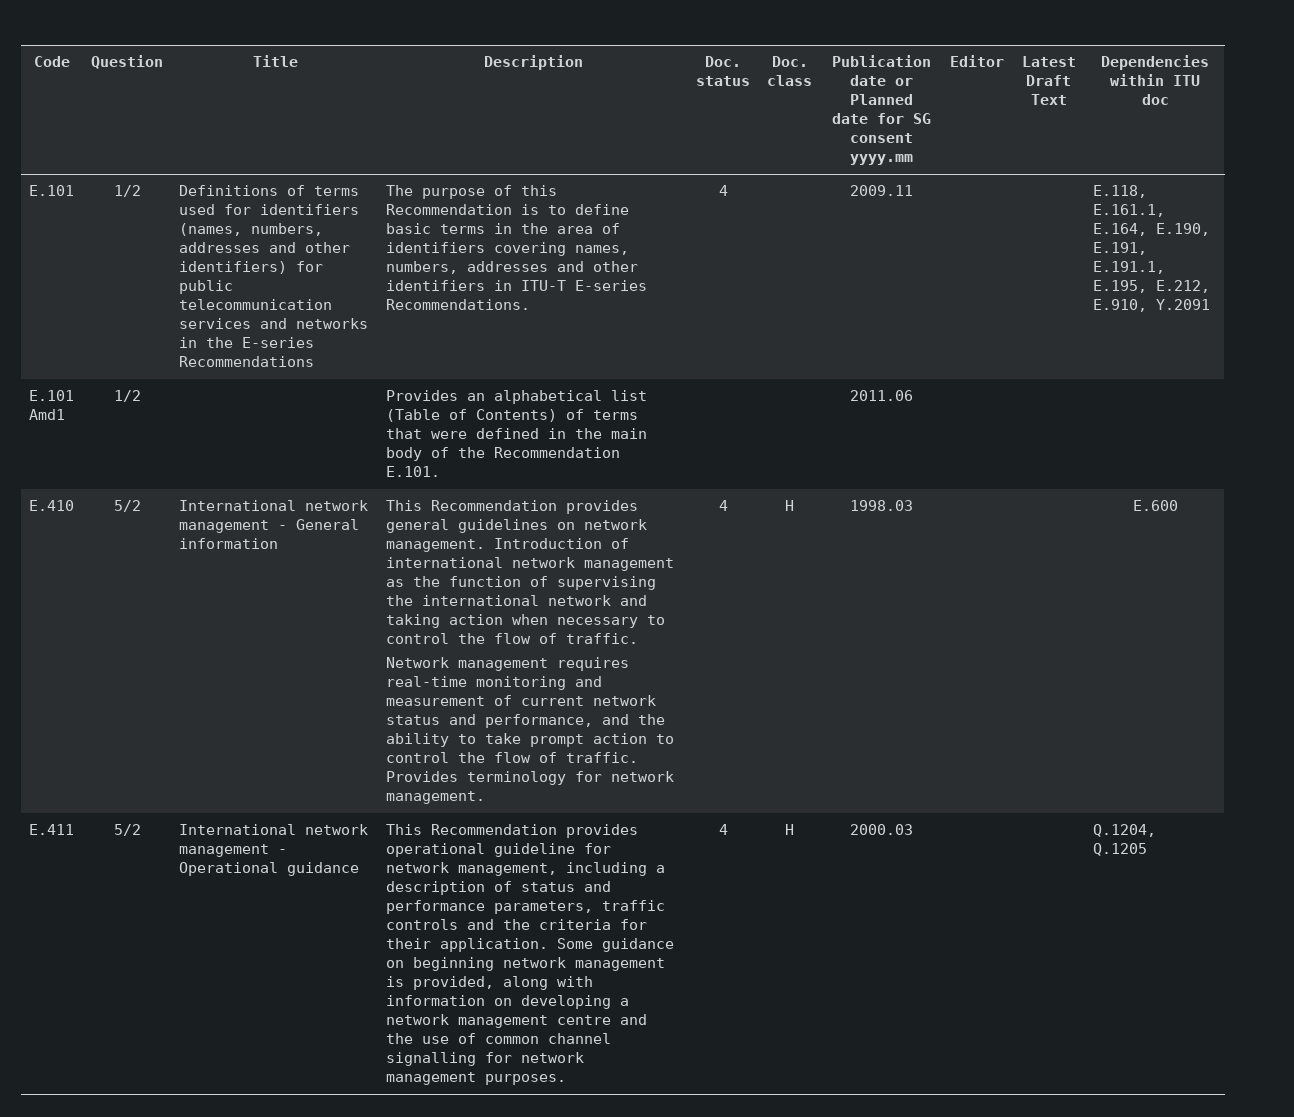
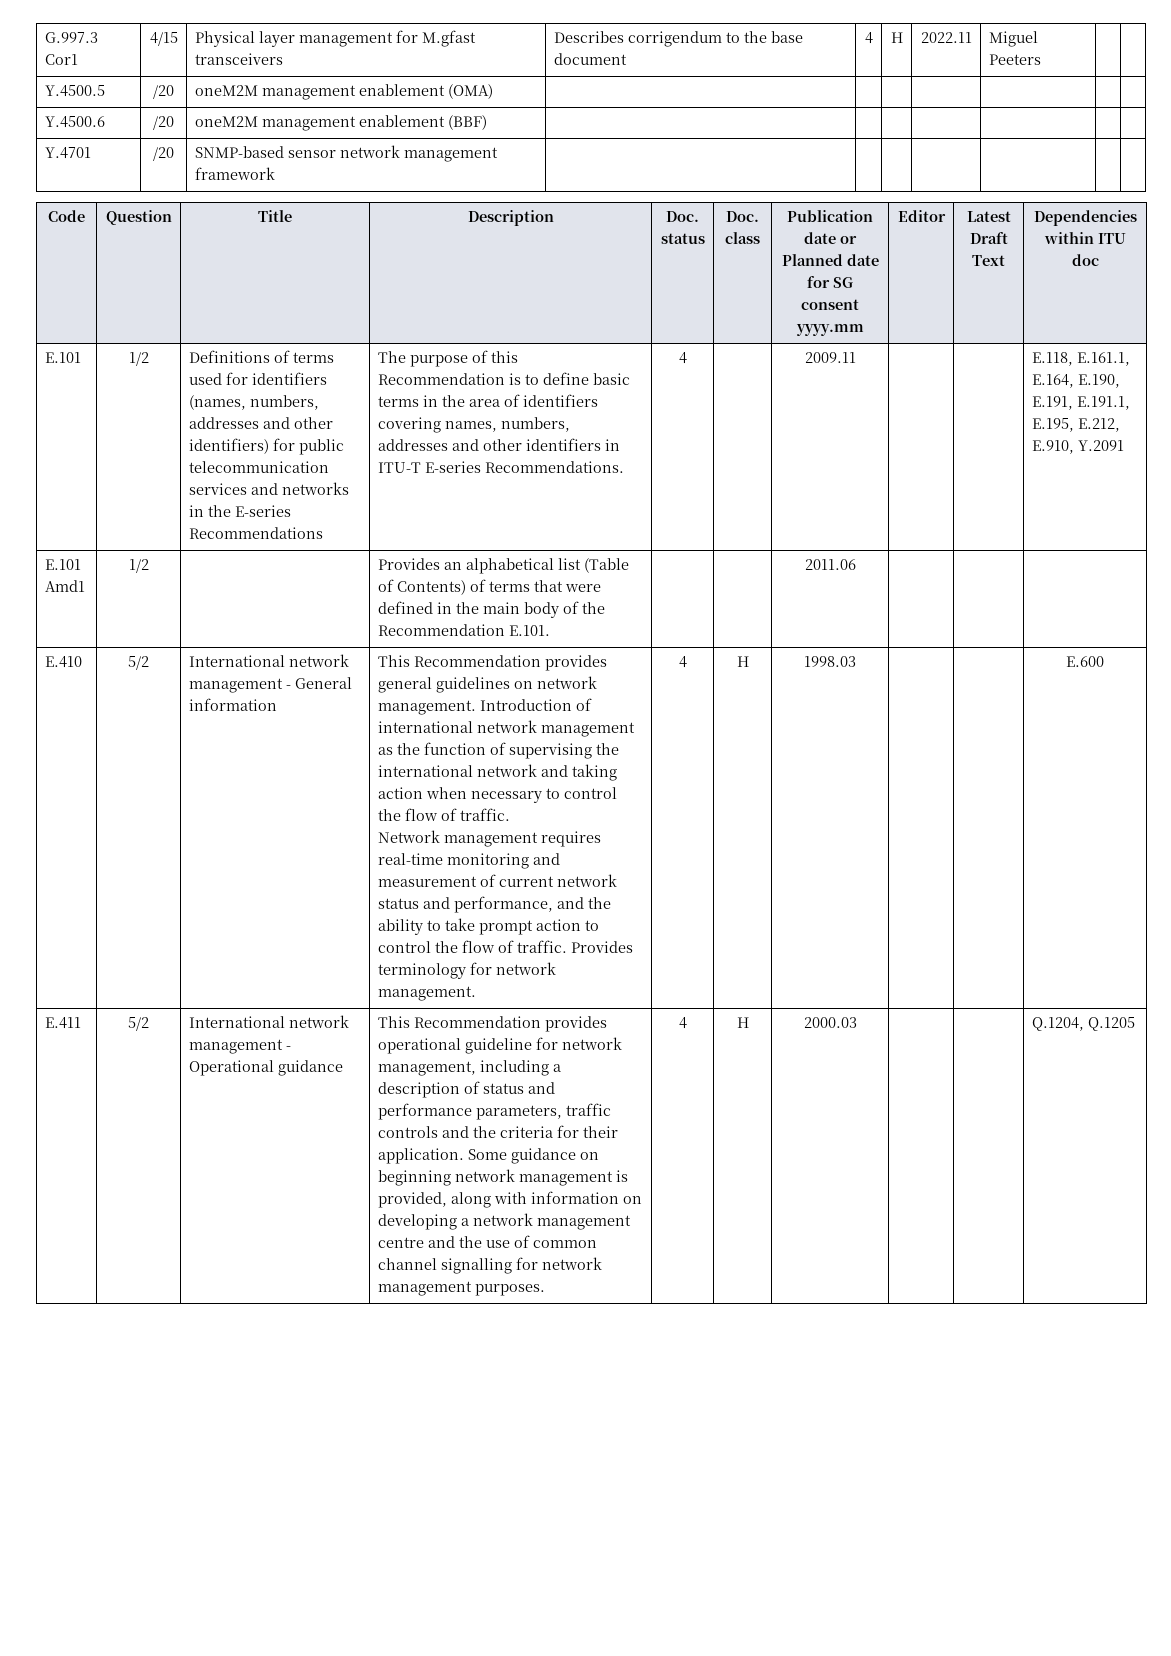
(34, 61) none -> [44,32,98,43] [44,54,78,65] [149,32,178,46] [194,30,476,47] [194,53,283,65] [553,31,803,47] [553,53,627,65] [864,32,873,44] [890,32,903,43] [920,32,972,43] [988,31,1038,47] [988,54,1041,65] [44,85,105,97] [153,85,174,99] [194,84,493,100] [44,116,105,128] [153,116,174,130] [194,115,487,131] [44,147,91,159] [153,147,174,161] [194,145,498,162] [194,167,275,180] G.997.3 Cor1 | 4/15 | Physical layer management for M.gfast transceivers | Describes corrigendum to the base document | 4 | H | 2022.11 | Miguel Peeters | | // Y.4500.5 | /20 | oneM2M management enablement (OMA) | | | | | | | // Y.4500.6 | /20 | oneM2M management enablement (BBF) | | | | | | | // Y.4701 | /20 | SNMP-based sensor network management framework | | | | | | | //

